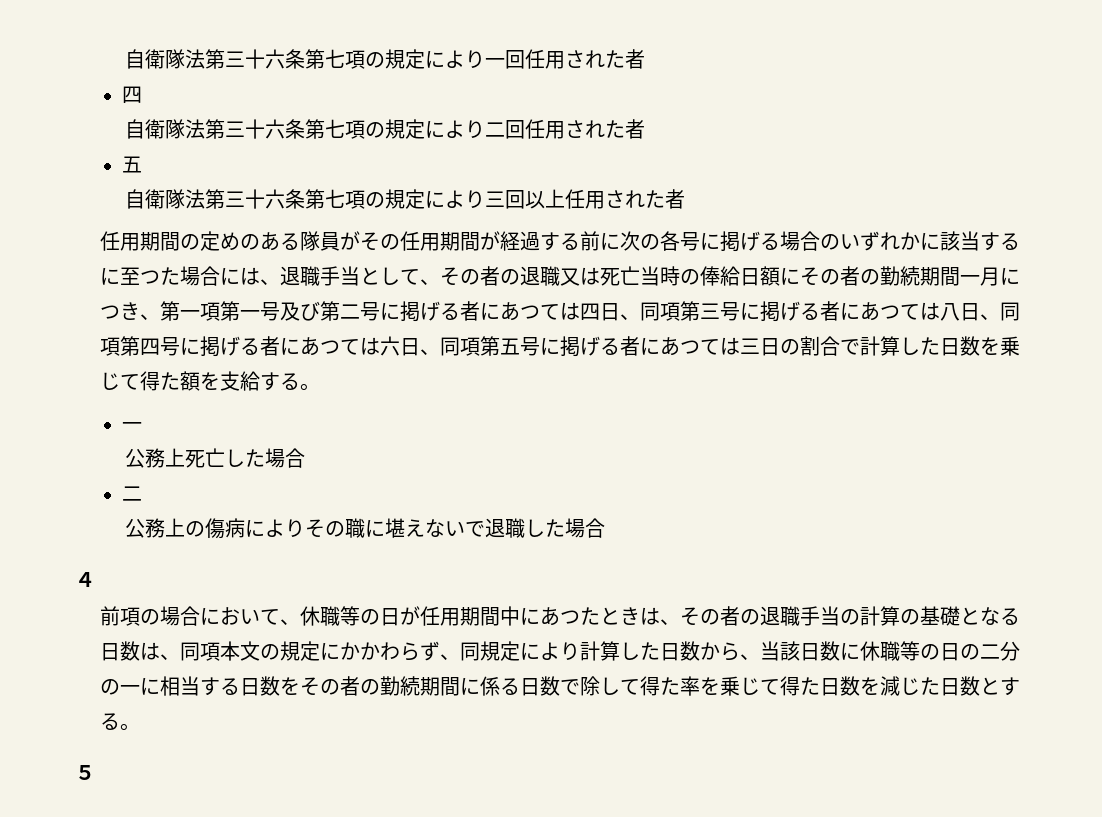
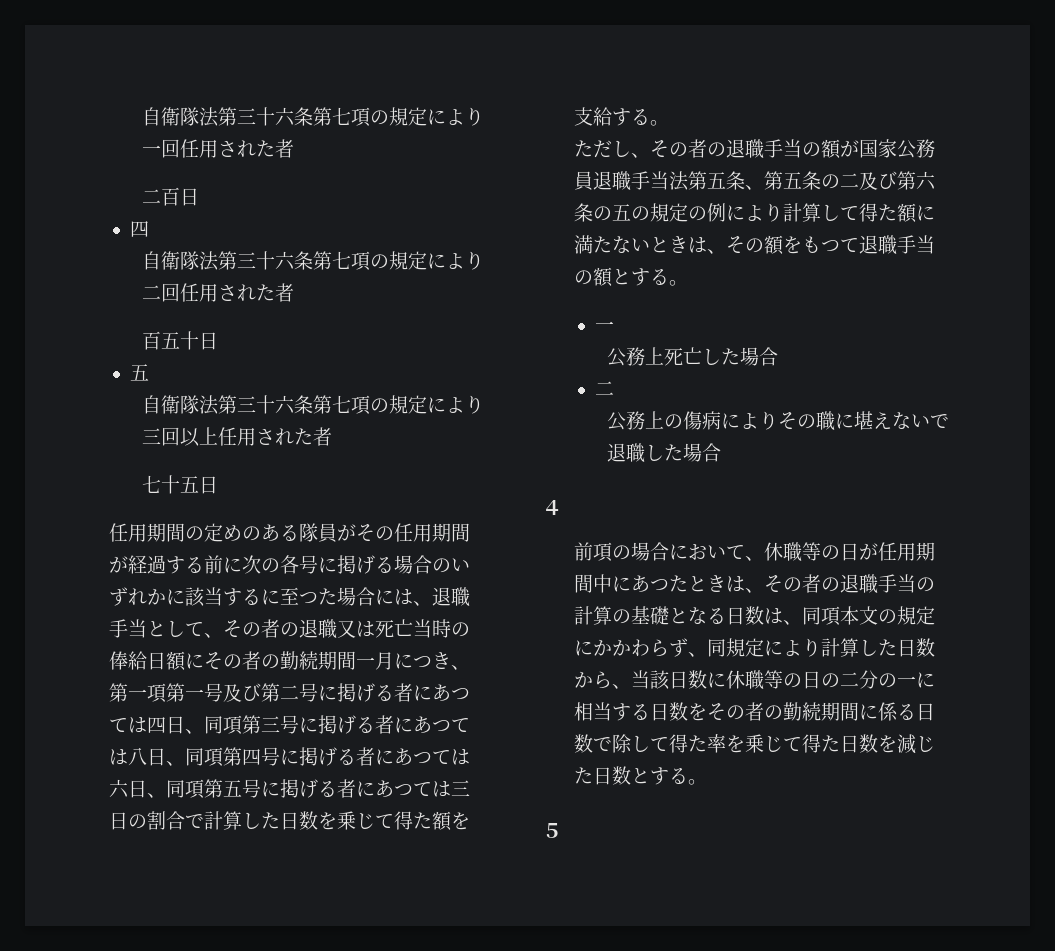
(645, 59) none -> [141,187,199,206] // 二百日
(645, 129) none -> [141,331,218,350] // 百五十日
(685, 199) none -> [141,475,218,494] // 七十五日
(320, 387) none -> [574,139,936,159] [574,171,937,191] [574,203,936,223] [574,235,936,255] [574,267,689,287] // ただし、その者の退職手当の額が国家公務員退職手当法第五条、第五条の二及び第六条の五の規定の例により計算して得た額に満たないときは、その額をもつて退職手当の額とする。

